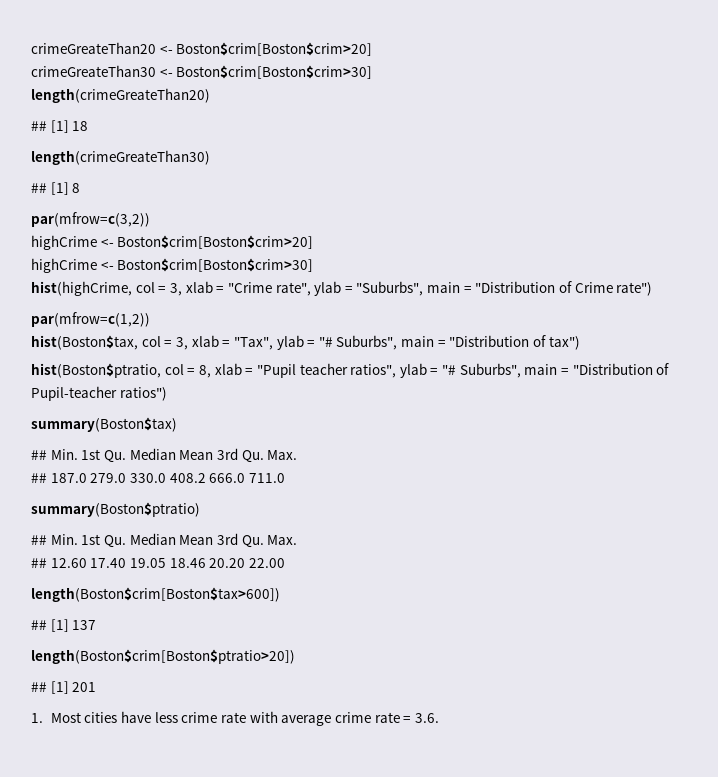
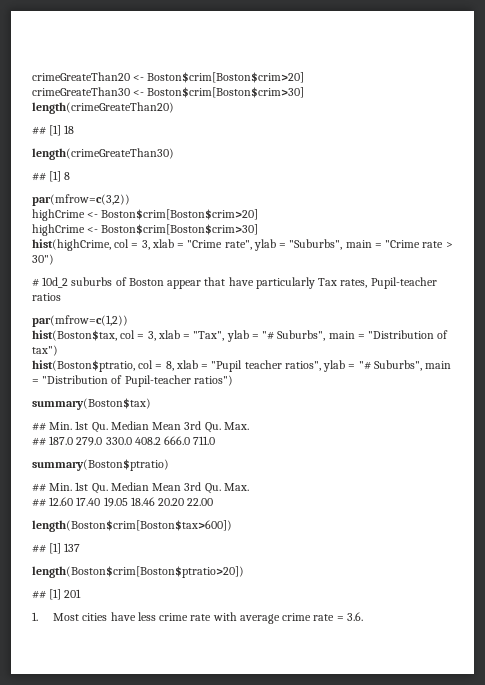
[475,281,653,296] "Distribution of Crime rate") -> [385,240,453,248] [32,254,54,265] [32,277,437,289] [32,293,61,301] "Crime rate > 30") // # 10d_2 suburbs of Boston appear that have particularly Tax rates, Pupil-teacher ratios

